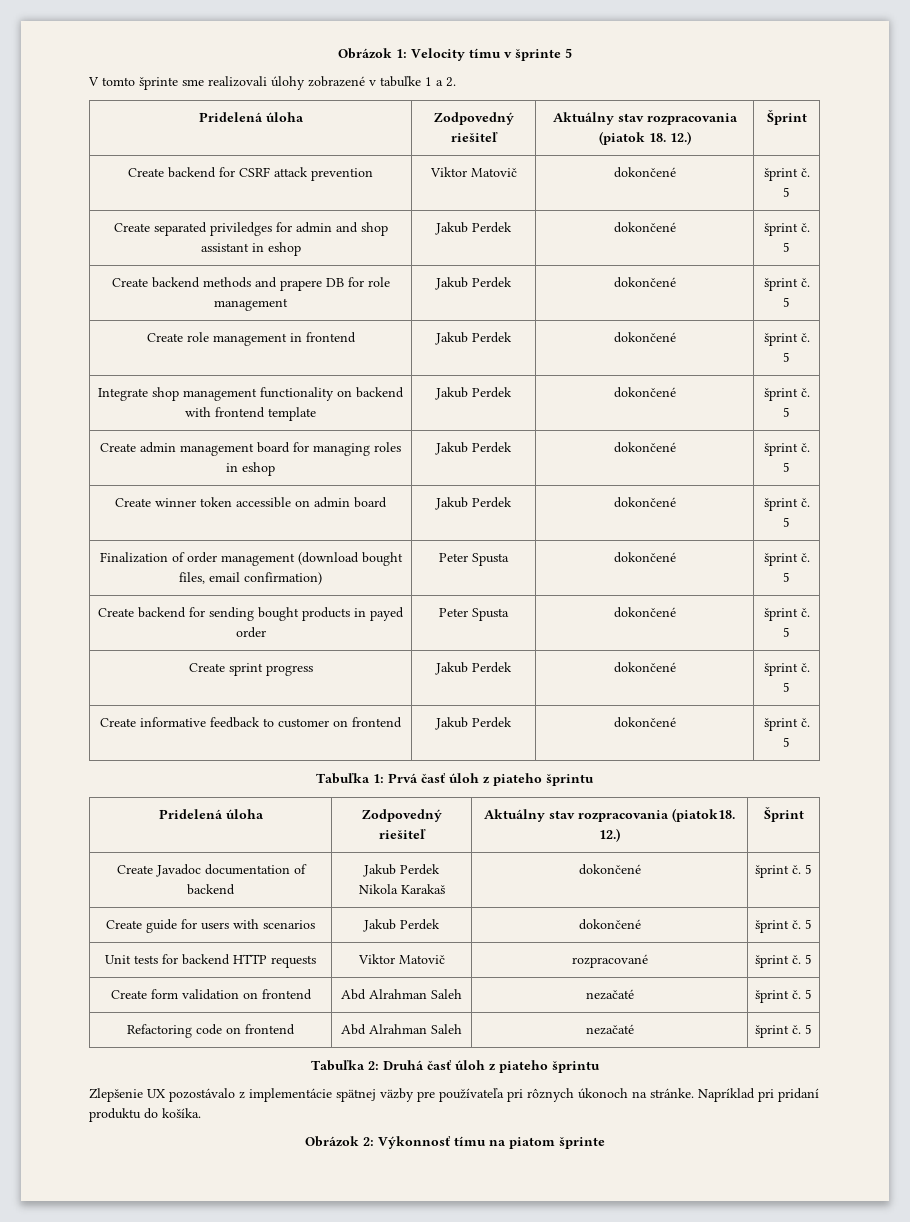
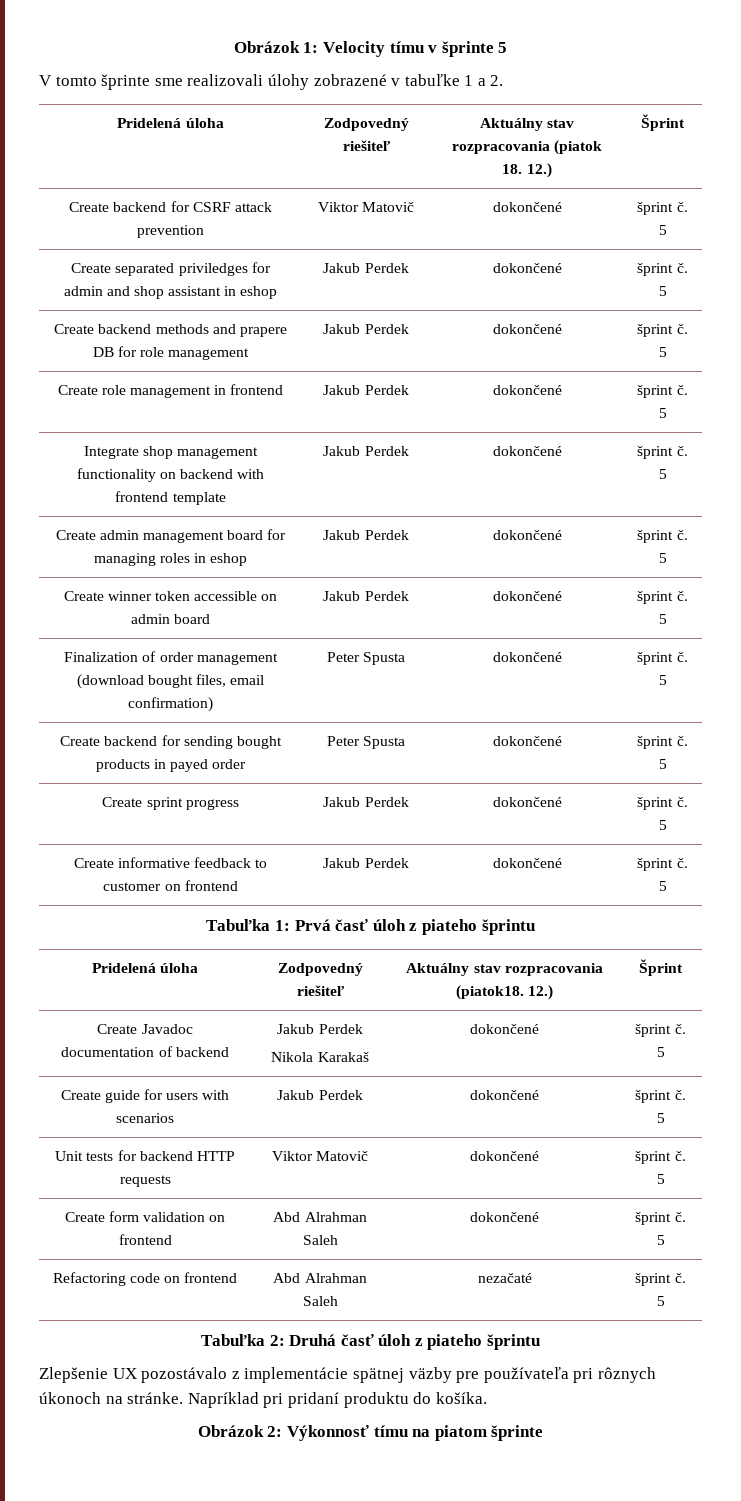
[571,954,648,968] rozpracované -> [470,1151,539,1161] dokončené
[585,989,634,1000] nezačaté -> [470,1212,539,1222] dokončené

